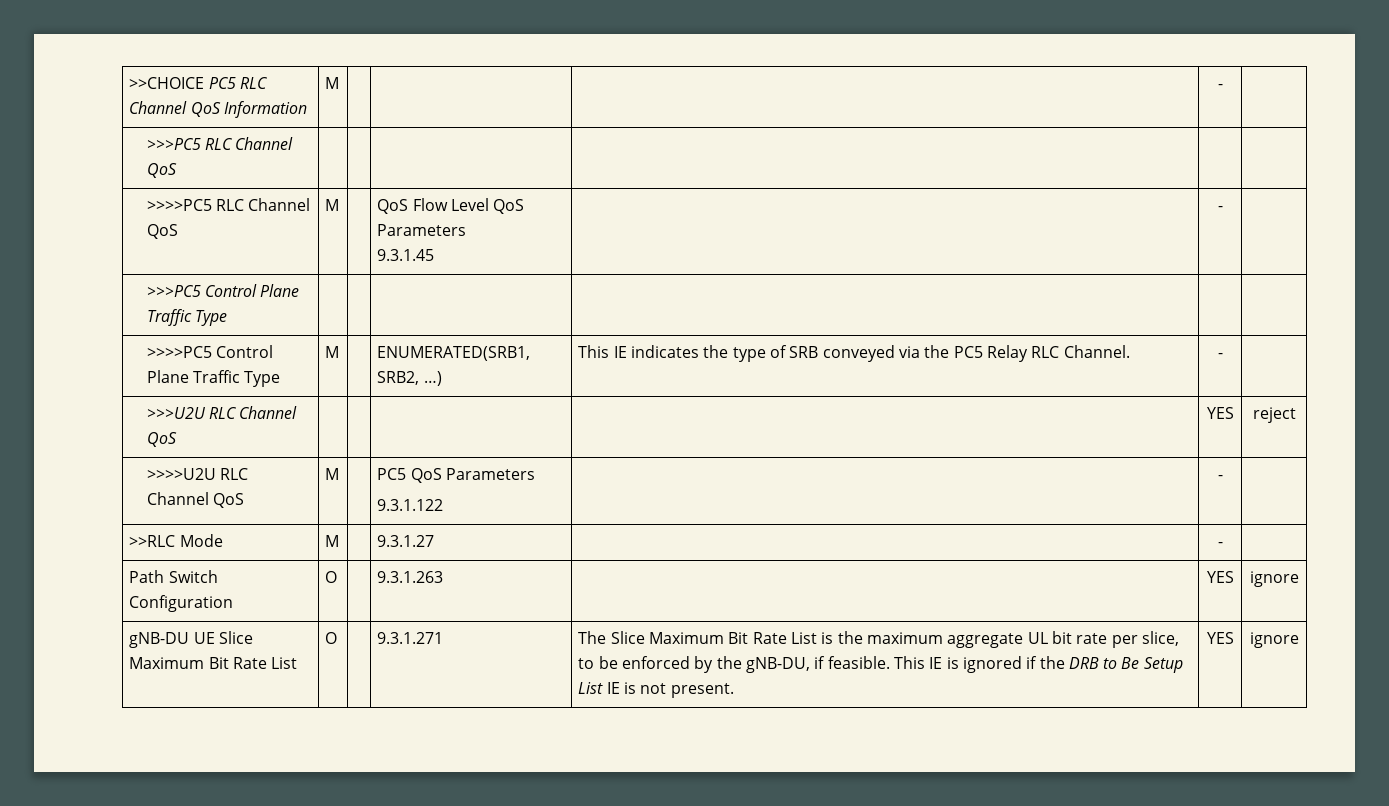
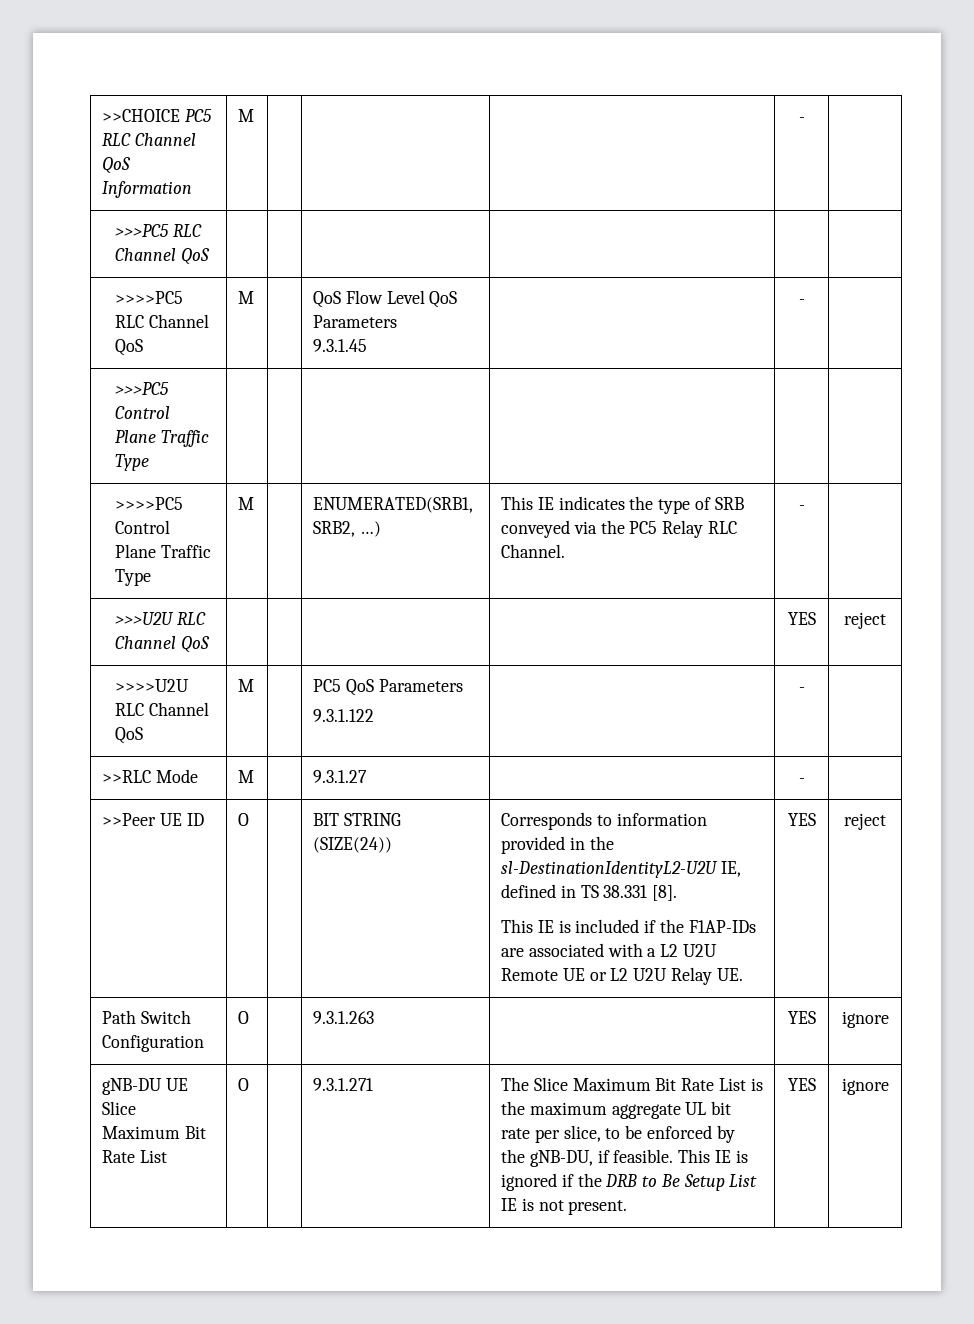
(1223, 544) none -> [102,813,204,826] [238,813,250,826] [313,813,401,826] [313,837,393,853] [501,812,707,830] [501,836,614,854] [501,861,741,878] [501,884,678,901] [501,919,756,933] [501,943,717,957] [501,967,743,985] [787,813,816,826] [844,813,886,830] // >>Peer UE ID | O | | BIT STRING (SIZE(24)) | Corresponds to information provided in the sl-DestinationIdentityL2-U2U IE, defined in TS 38.331 [8]. // This IE is included if the F1AP-IDs are associated with a L2 U2U Remote UE or L2 U2U Relay UE. | YES | reject

